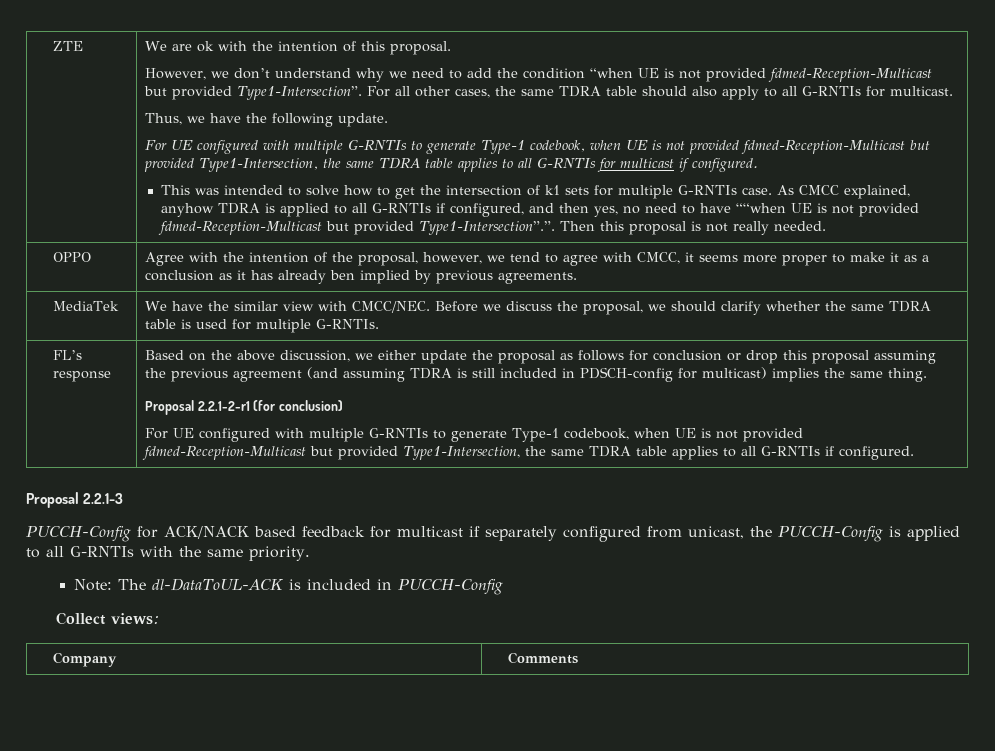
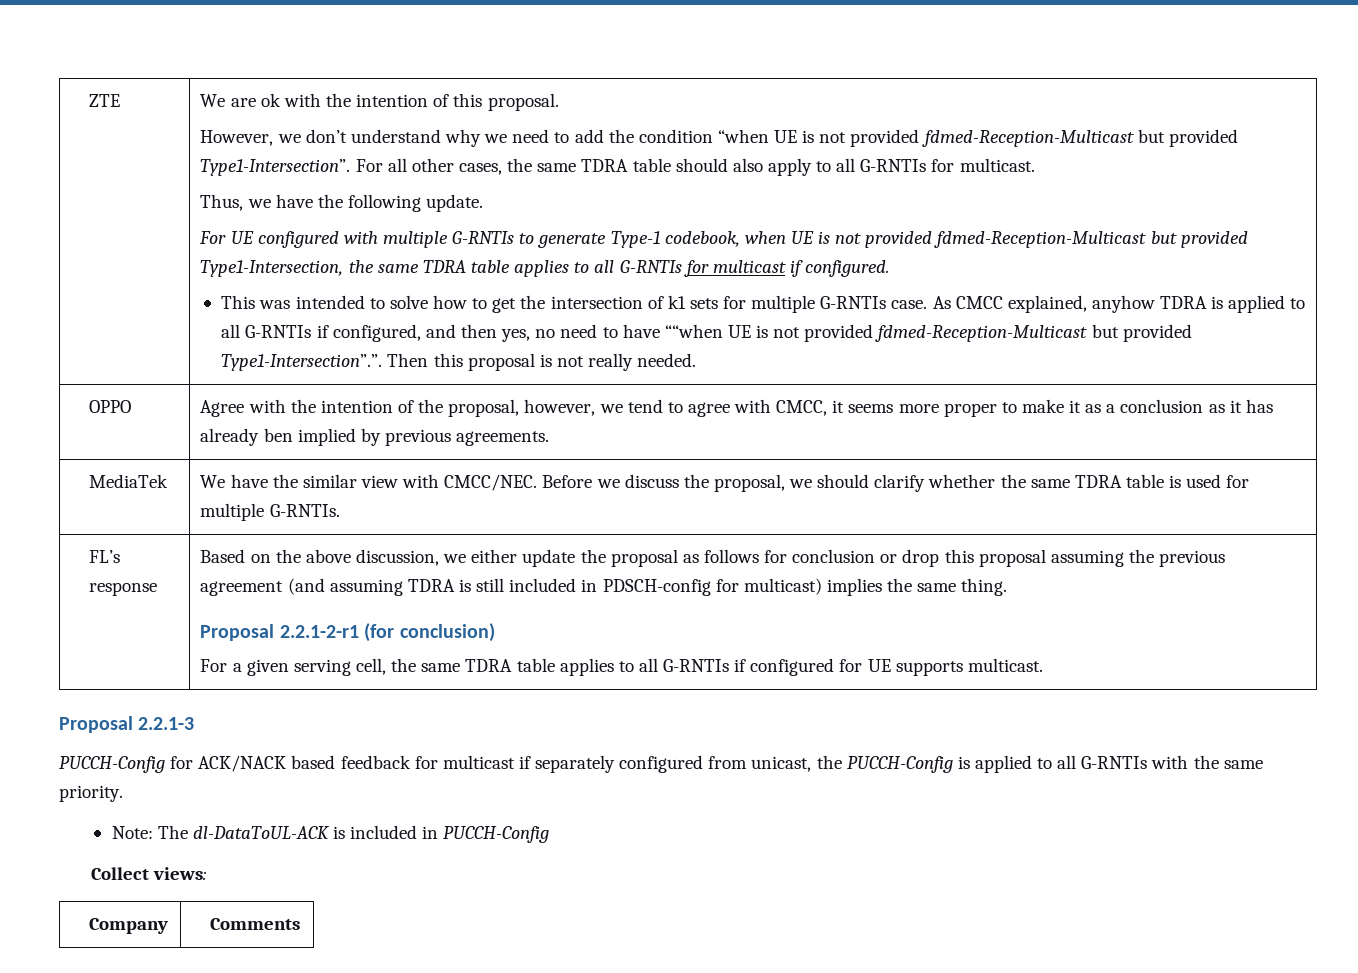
[173,428,804,442] [142,446,521,460] UE configured with multiple G-RNTIs to generate Type-1 codebook, when UE is not provided fdmed-Reception-Multicast but provided Type1-Intersection, -> [232,658,386,676] a given serving cell,
[839,446,915,460] configured. -> [750,658,1043,676] configured for UE supports multicast.

